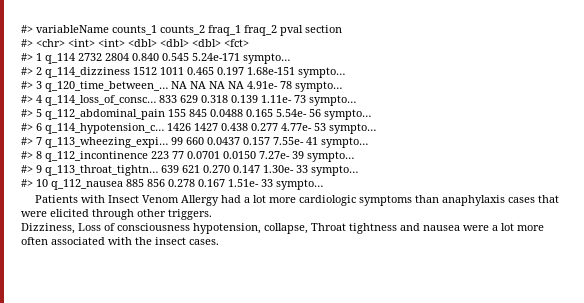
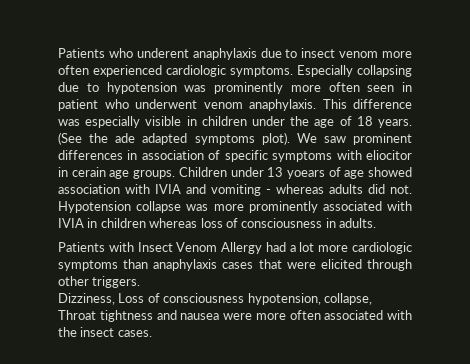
[21,25,342,36] [21,39,249,47] [21,53,290,64] [21,67,345,78] [21,81,342,92] [21,95,356,106] [21,109,371,120] [21,123,376,134] [21,137,368,148] [21,151,354,162] [21,165,358,176] [21,179,323,190] #> variableName counts_1 counts_2 fraq_1 fraq_2 pval section // #> <chr> <int> <int> <dbl> <dbl> <dbl> <fct> // #> 1 q_114 2732 2804 0.840 0.545 5.24e-171 sympto… // #> 2 q_114_dizziness 1512 1011 0.465 0.197 1.68e-151 sympto… // #> 3 q_120_time_between_… NA NA NA NA 4.91e- 78 sympto… // #> 4 q_114_loss_of_consc… 833 629 0.318 0.139 1.11e- 73 sympto… // #> 5 q_112_abdominal_pain 155 845 0.0488 0.165 5.54e- 56 sympto… // #> 6 q_114_hypotension_c… 1426 1427 0.438 0.277 4.77e- 53 sympto… // #> 7 q_113_wheezing_expi… 99 660 0.0437 0.157 7.55e- 41 sympto… // #> 8 q_112_incontinence 223 77 0.0701 0.0150 7.27e- 39 sympto… // #> 9 q_113_throat_tightn… 639 621 0.270 0.147 1.30e- 33 sympto… // #> 10 q_112_nausea 885 856 0.278 0.167 1.51e- 33 sympto… -> [58,48,412,60] [58,65,412,77] [58,82,412,94] [58,99,412,111] [58,116,412,128] [58,132,412,145] [58,150,412,162] [58,167,412,179] [58,184,412,196] [58,201,412,213] [58,218,376,228] Patients who underent anaphylaxis due to insect venom more often experienced cardiologic symptoms. Especially collapsing due to hypotension was prominently more often seen in patient who underwent venom anaphylaxis. This difference was especially visible in children under the age of 18 years. (See the ade adapted symptoms plot). We saw prominent differences in association of specific symptoms with eliocitor in cerain age groups. Children under 13 yoears of age showed association with IVIA and vomiting - whereas adults did not. Hypotension collapse was more prominently associated with IVIA in children whereas loss of consciousness in adults.
[492,223,514,231] a lot -> (252, 316) none

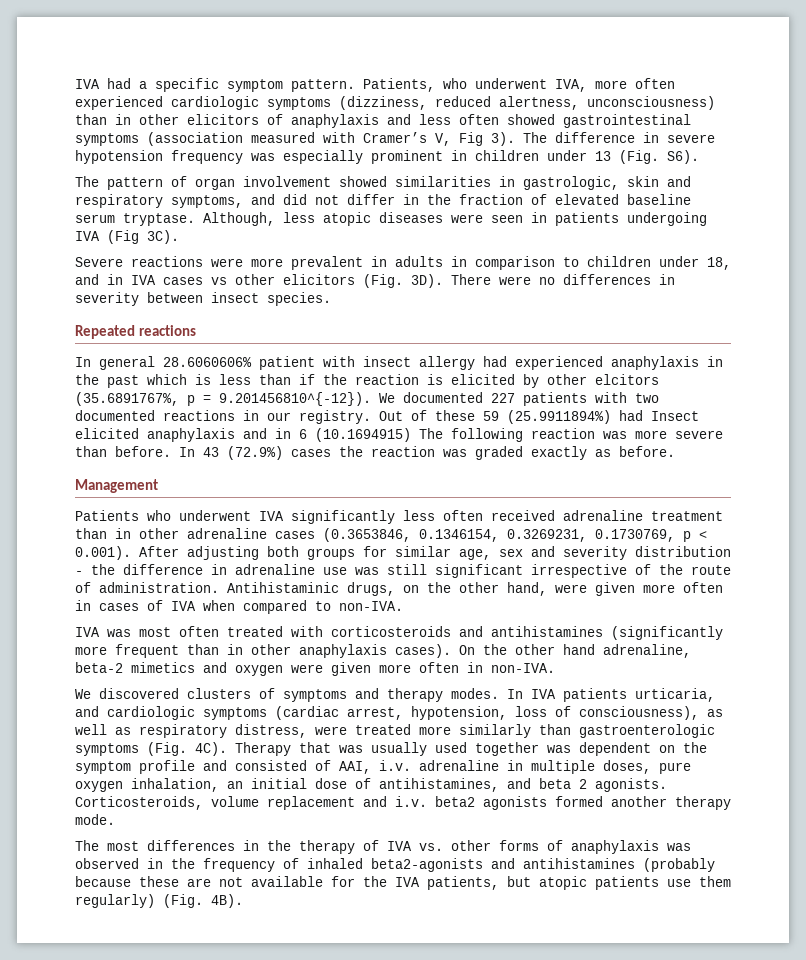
[58,48,412,60] [58,65,412,77] [58,82,412,94] [58,99,412,111] Patients who underent anaphylaxis due to insect venom more often experienced cardiologic symptoms. Especially collapsing due to hypotension was prominently more often seen in patient who underwent venom anaphylaxis. This difference -> [75,78,675,92] [75,96,715,110] [75,114,691,128] [75,132,715,146] [75,150,243,164] IVA had a specific symptom pattern. Patients, who underwent IVA, more often experienced cardiologic symptoms (dizziness, reduced alertness, unconsciousness) than in other elicitors of anaphylaxis and less often showed gastrointestinal symptoms (association measured with Cramer’s V, Fig 3). The difference in severe hypotension frequency
[145,116,182,126] visible -> [371,150,443,164] prominent
[290,116,412,128] [58,132,412,145] [58,150,412,162] [58,167,412,179] [58,184,412,196] [58,201,412,213] [58,218,376,228] [58,242,412,254] [58,259,412,271] [58,276,141,288] [58,293,372,305] [58,310,412,322] [58,327,152,337] the age of 18 years. (See the ade adapted symptoms plot). We saw prominent differences in association of specific symptoms with eliocitor in cerain age groups. Children under 13 yoears of age showed association with IVIA and vomiting - whereas adults did not. Hypotension collapse was more prominently associated with IVIA in children whereas loss of consciousness in adults. // Patients with Insect Venom Allergy had a lot more cardiologic symptoms than anaphylaxis cases that were elicited through other triggers. // Dizziness, Loss of consciousness hypotension, collapse, Throat tightness and nausea were more often associated with the insect cases. -> [595,150,699,164] [75,176,691,190] [75,194,691,208] [75,212,707,226] [75,230,179,244] [75,256,731,270] [75,274,675,288] [75,292,331,306] [75,325,197,339] [75,356,723,370] [75,374,659,388] [75,392,659,406] [75,410,699,424] [75,428,723,442] [75,446,675,460] [75,479,158,493] [75,510,723,524] [75,528,707,542] [75,546,731,560] [75,564,731,578] [75,582,723,596] [75,600,403,614] [75,626,723,640] [75,644,691,658] [75,662,555,676] [75,688,715,702] [75,706,723,720] [75,724,715,738] [75,742,707,756] [75,760,691,774] [75,778,667,792] [75,796,731,810] [75,814,115,825] [75,840,691,854] [75,858,715,872] [75,876,731,890] [75,894,243,908] 13 (Fig. S6). // The pattern of organ involvement showed similarities in gastrologic, skin and respiratory symptoms, and did not differ in the fraction of elevated baseline serum tryptase. Although, less atopic diseases were seen in patients undergoing IVA (Fig 3C). // Severe reactions were more prevalent in adults in comparison to children under 18, and in IVA cases vs other elicitors (Fig. 3D). There were no differences in severity between insect species. // Repeated reactions // In general 28.6060606% patient with insect allergy had experienced anaphylaxis in the past which is less than if the reaction is elicited by other elcitors (35.6891767%, p = 9.201456810^{-12}). We documented 227 patients with two documented reactions in our registry. Out of these 59 (25.9911894%) had Insect elicited anaphylaxis and in 6 (10.1694915) The following reaction was more severe than before. In 43 (72.9%) cases the reaction was graded exactly as before. // Management // Patients who underwent IVA significantly less often received adrenaline treatment than in other adrenaline cases (0.3653846, 0.1346154, 0.3269231, 0.1730769, p < 0.001). After adjusting both groups for similar age, sex and severity distribution - the difference in adrenaline use was still significant irrespective of the route of administration. Antihistaminic drugs, on the other hand, were given more often in cases of IVA when compared to non-IVA. // IVA was most often treated with corticosteroids and antihistamines (significantly more frequent than in other anaphylaxis cases). On the other hand adrenaline, beta-2 mimetics and oxygen were given more often in non-IVA. // We discovered clusters of symptoms and therapy modes. In IVA patients urticaria, and cardiologic symptoms (cardiac arrest, hypotension, loss of consciousness), as well as respiratory distress, were treated more similarly than gastroenterologic symptoms (Fig. 4C). Therapy that was usually used together was dependent on the symptom profile and consisted of AAI, i.v. adrenaline in multiple doses, pure oxygen inhalation, an initial dose of antihistamines, and beta 2 agonists. Corticosteroids, volume replacement and i.v. beta2 agonists formed another therapy mode. // The most differences in the therapy of IVA vs. other forms of anaphylaxis was observed in the frequency of inhaled beta2-agonists and antihistamines (probably because these are not available for the IVA patients, but atopic patients use them regularly) (Fig. 4B).

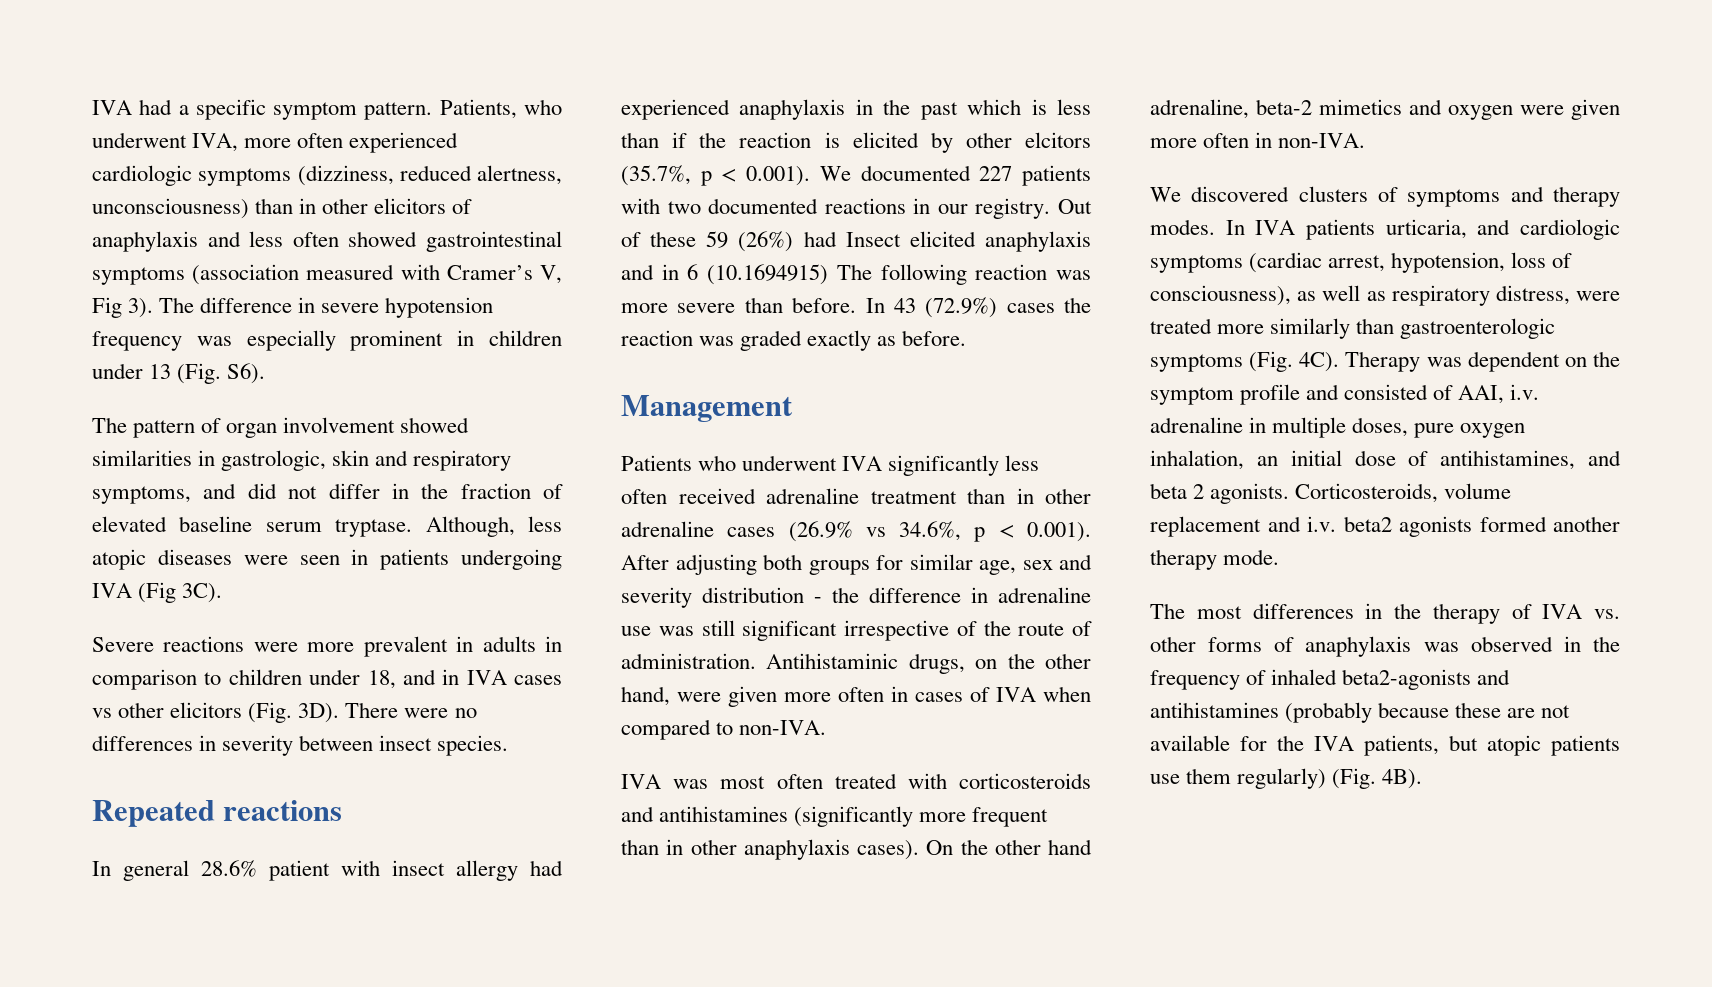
[163,357,252,367] 28.6060606% -> [201,860,257,877] 28.6%
[75,392,371,406] (35.6891767%, p = 9.201456810^{-12}). -> [621,165,811,186] (35.7%, p < 0.001).
[507,410,611,424] (25.9911894%) -> [738,231,794,252] (26%)
[323,528,675,542] (0.3653846, 0.1346154, 0.3269231, 0.1730769, -> [788,521,962,542] (26.9% vs 34.6%,
[299,742,539,756] that was usually used together -> (1421, 361) none

